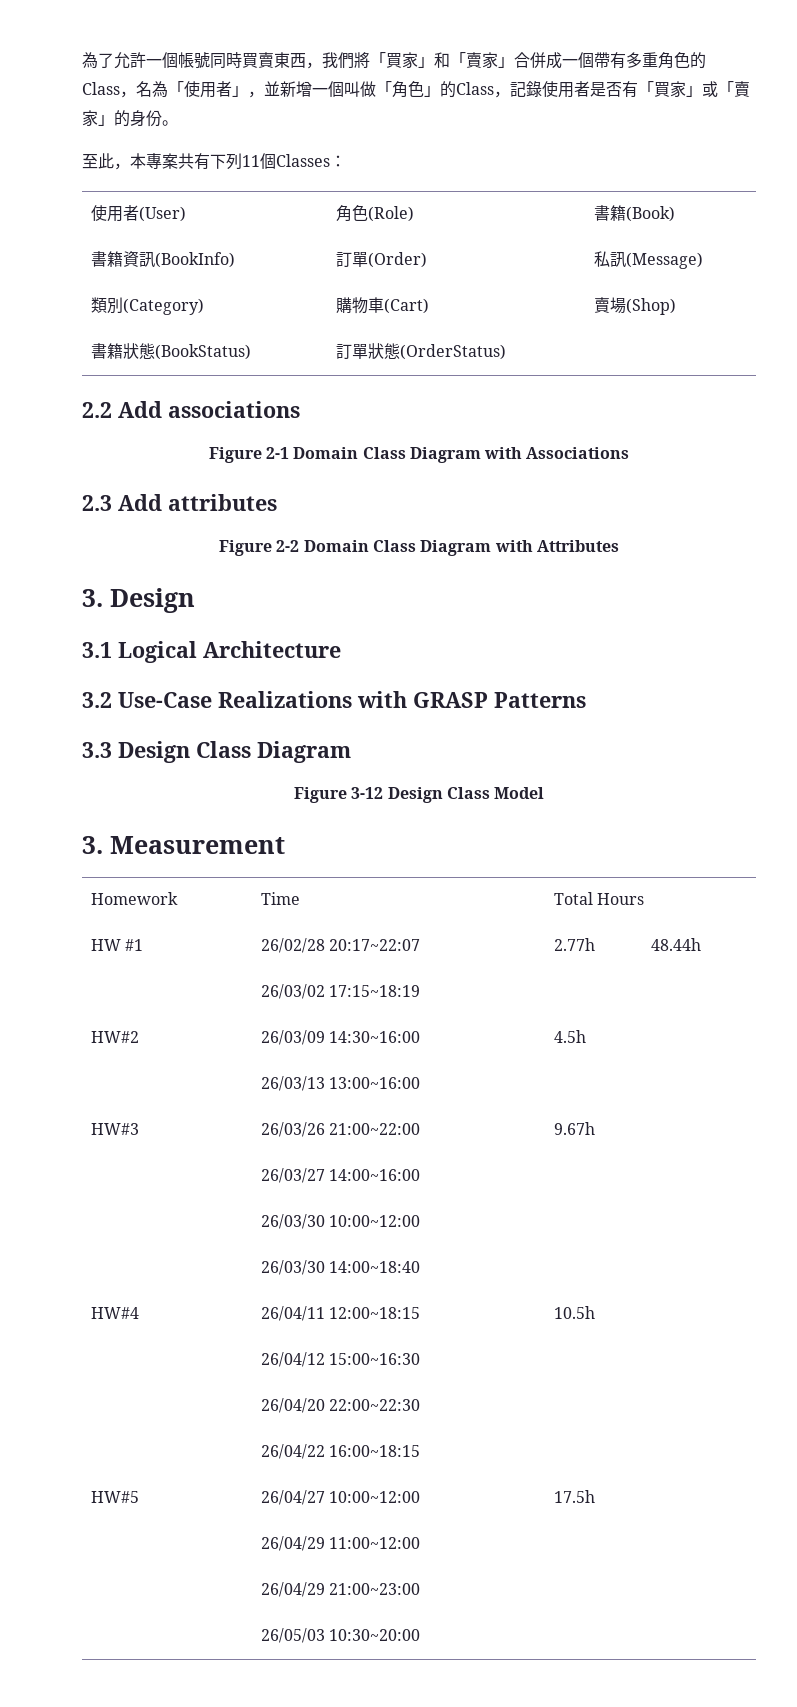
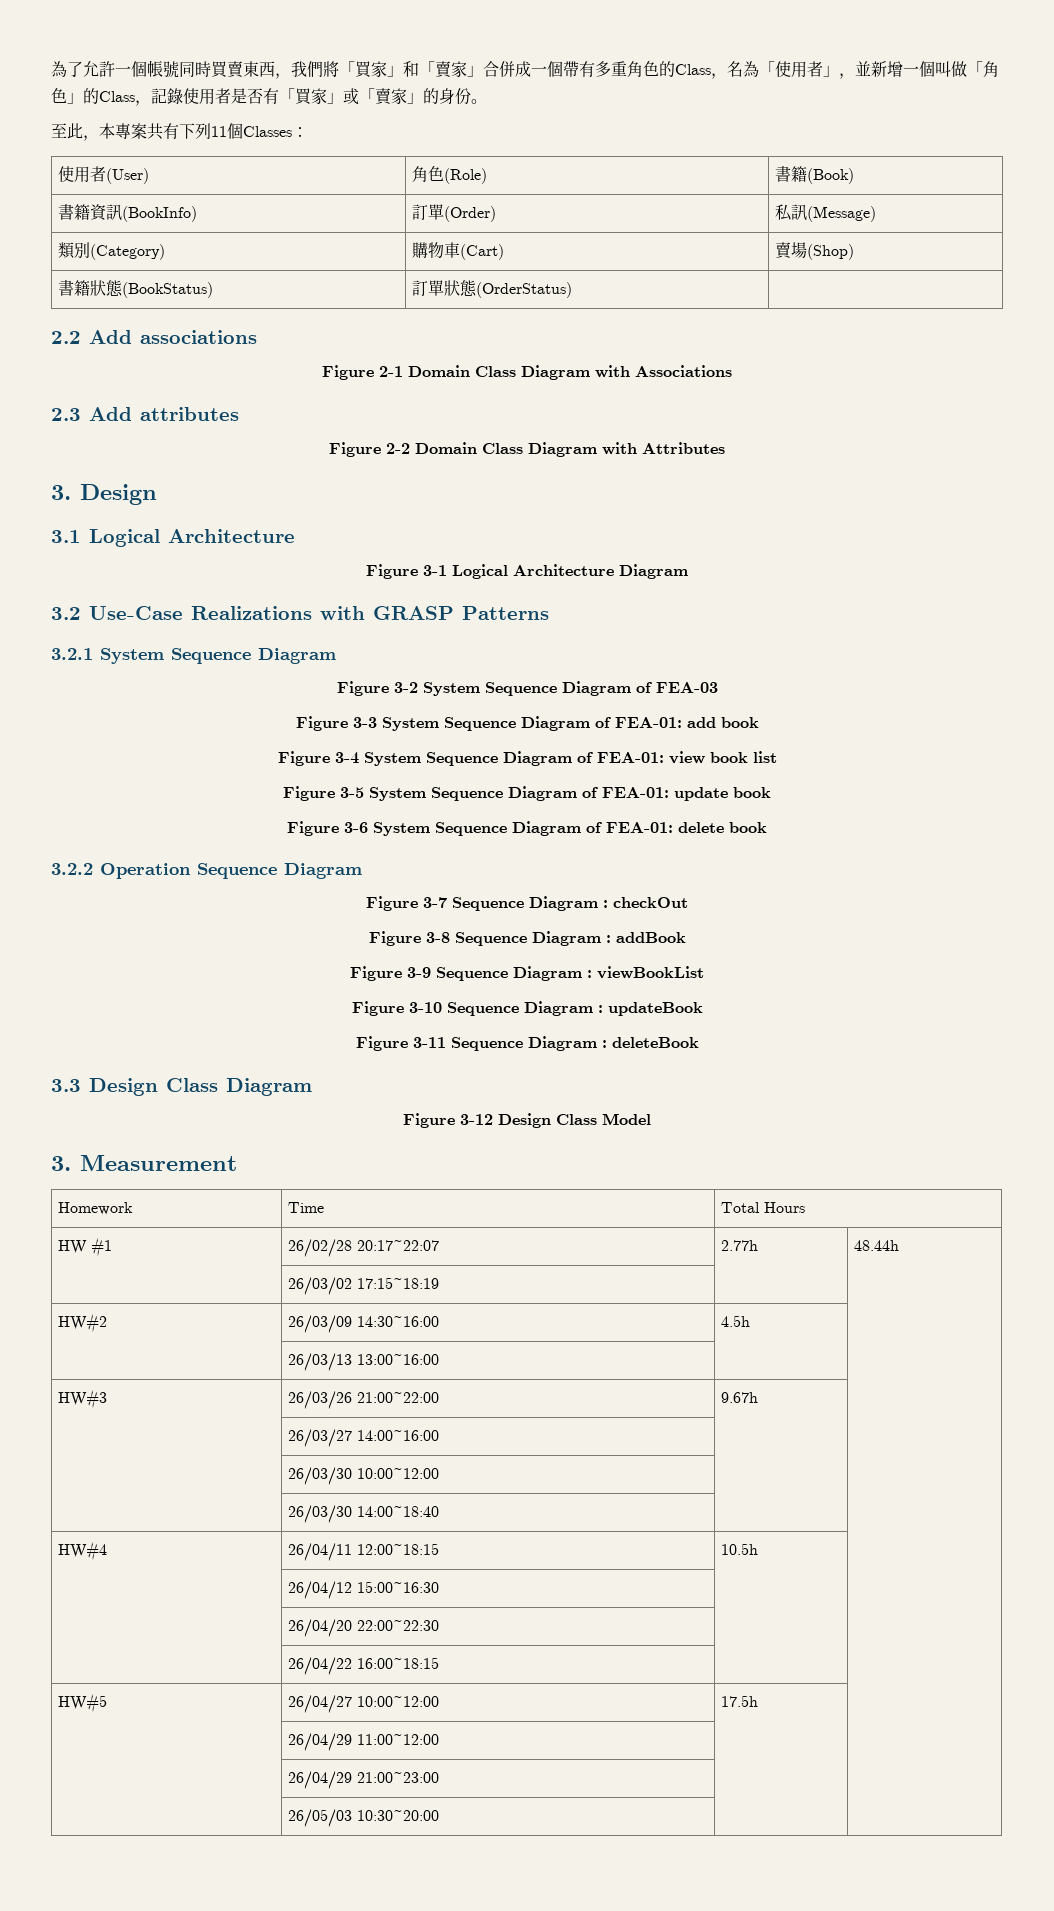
(341, 649) none -> [366,564,688,579] // Figure 3-1 Logical Architecture Diagram
(586, 700) none -> [51,648,336,664] [336,681,718,696] [295,716,759,731] [277,751,777,766] [283,786,771,801] [287,821,767,836] [51,863,362,879] [366,896,688,911] [368,931,686,946] [350,966,704,981] [351,1001,703,1016] [355,1036,699,1051] // 3.2.1 System Sequence Diagram // Figure 3-2 System Sequence Diagram of FEA-03 // Figure 3-3 System Sequence Diagram of FEA-01: add book // Figure 3-4 System Sequence Diagram of FEA-01: view book list // Figure 3-5 System Sequence Diagram of FEA-01: update book // Figure 3-6 System Sequence Diagram of FEA-01: delete book // 3.2.2 Operation Sequence Diagram // Figure 3-7 Sequence Diagram : checkOut // Figure 3-8 Sequence Diagram : addBook // Figure 3-9 Sequence Diagram : viewBookList // Figure 3-10 Sequence Diagram : updateBook // Figure 3-11 Sequence Diagram : deleteBook

